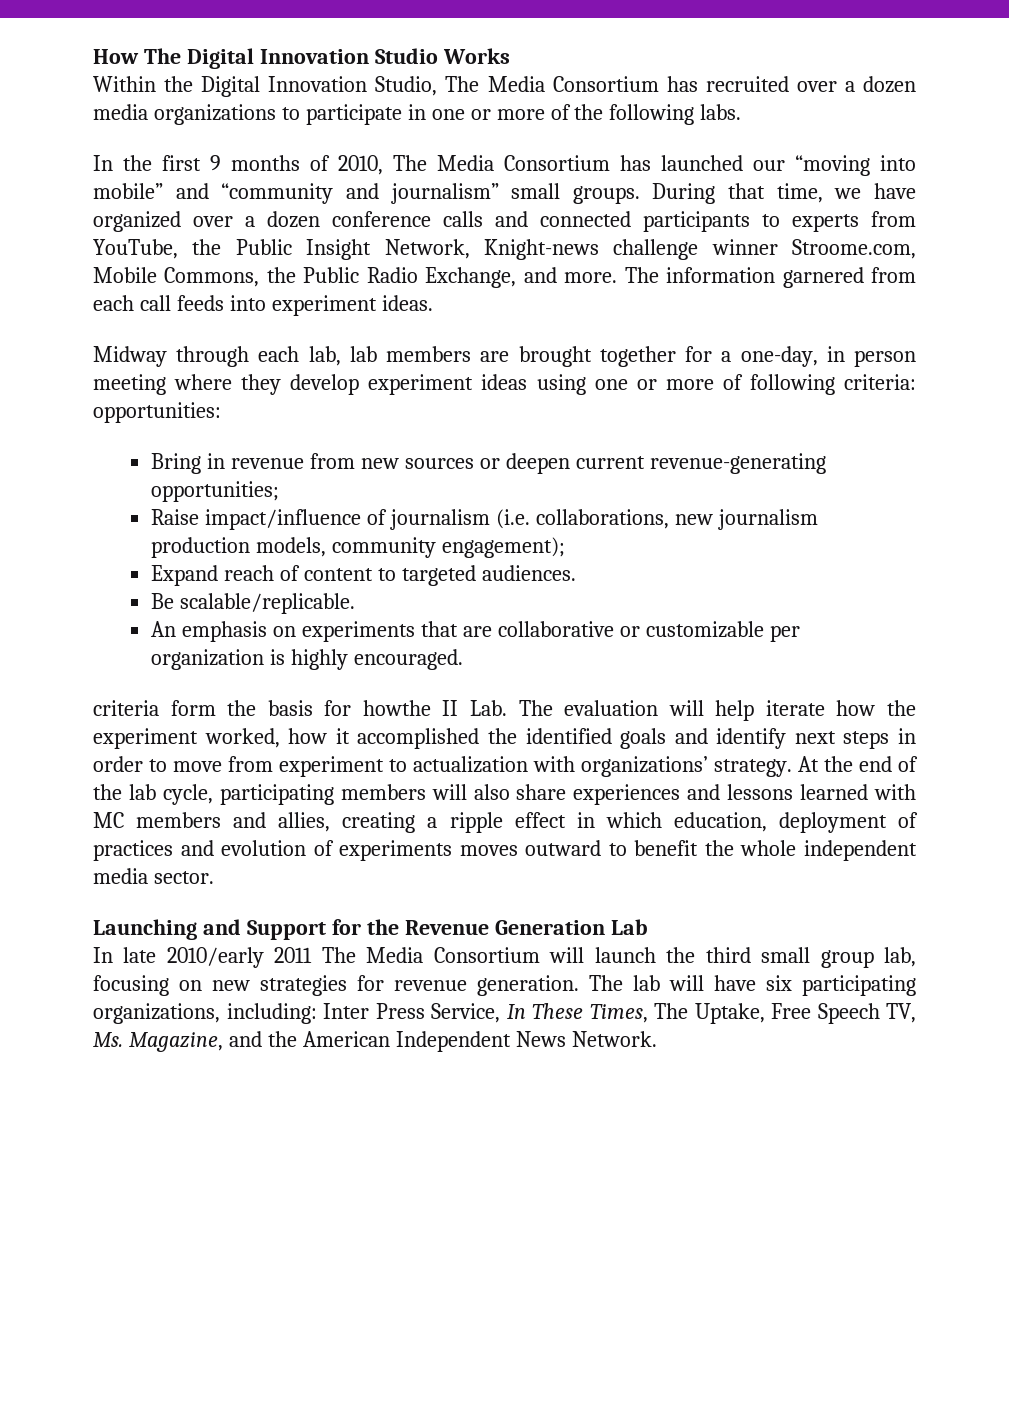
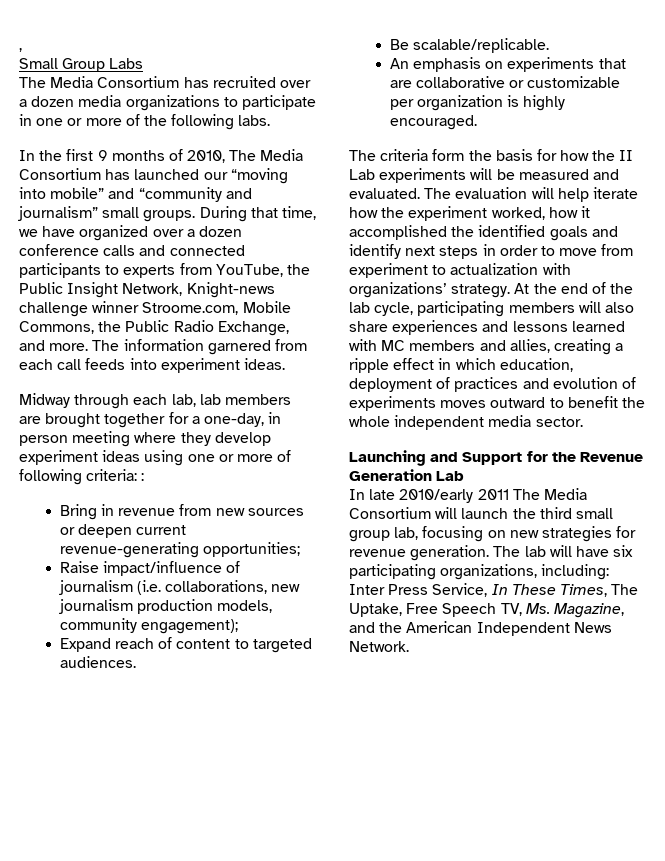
[93,48,510,69] [93,76,438,97] How The Digital Innovation Studio Works // Within the Digital Innovation Studio, -> [19,48,22,52] [19,58,144,72] , // Small Group Labs //
[93,402,221,423] opportunities: -> [141,473,145,481] :
(464, 659) none -> [349,150,376,161] The
[362,700,507,716] howthe II Lab. -> [560,150,634,161] [349,168,619,183] [349,188,420,199] how the II Lab experiments will be measured and evaluated.

